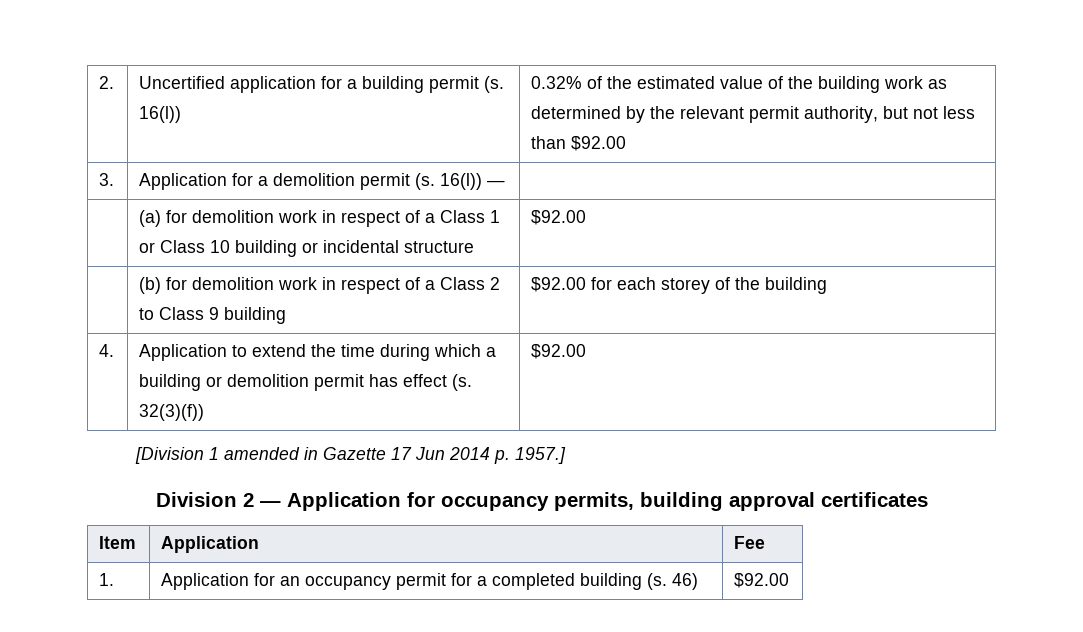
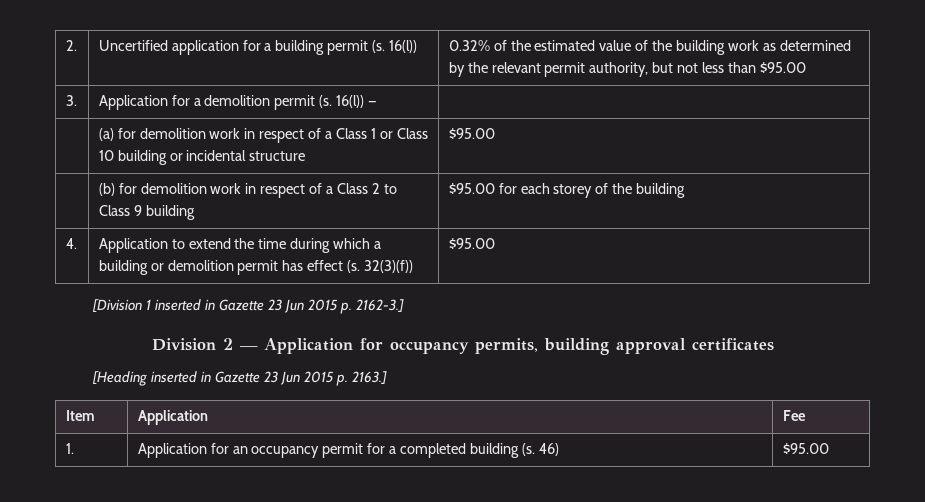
[571,136,627,151] $92.00 -> [759,62,806,73] $95.00
[531,210,587,225] $92.00 -> [448,128,495,139] $95.00
[531,277,587,292] $92.00 -> [448,183,495,194] $95.00
[531,344,587,359] $92.00 -> [448,238,495,249] $95.00
[223,447,566,464] amended in Gazette 17 Jun 2014 p. 1957.] -> [155,299,404,314] inserted in Gazette 23 Jun 2015 p. 2162-3.]
(928, 499) none -> [92,371,387,386] // [Heading inserted in Gazette 23 Jun 2015 p. 2163.]
[734,573,790,588] $92.00 -> [782,443,829,454] $95.00

